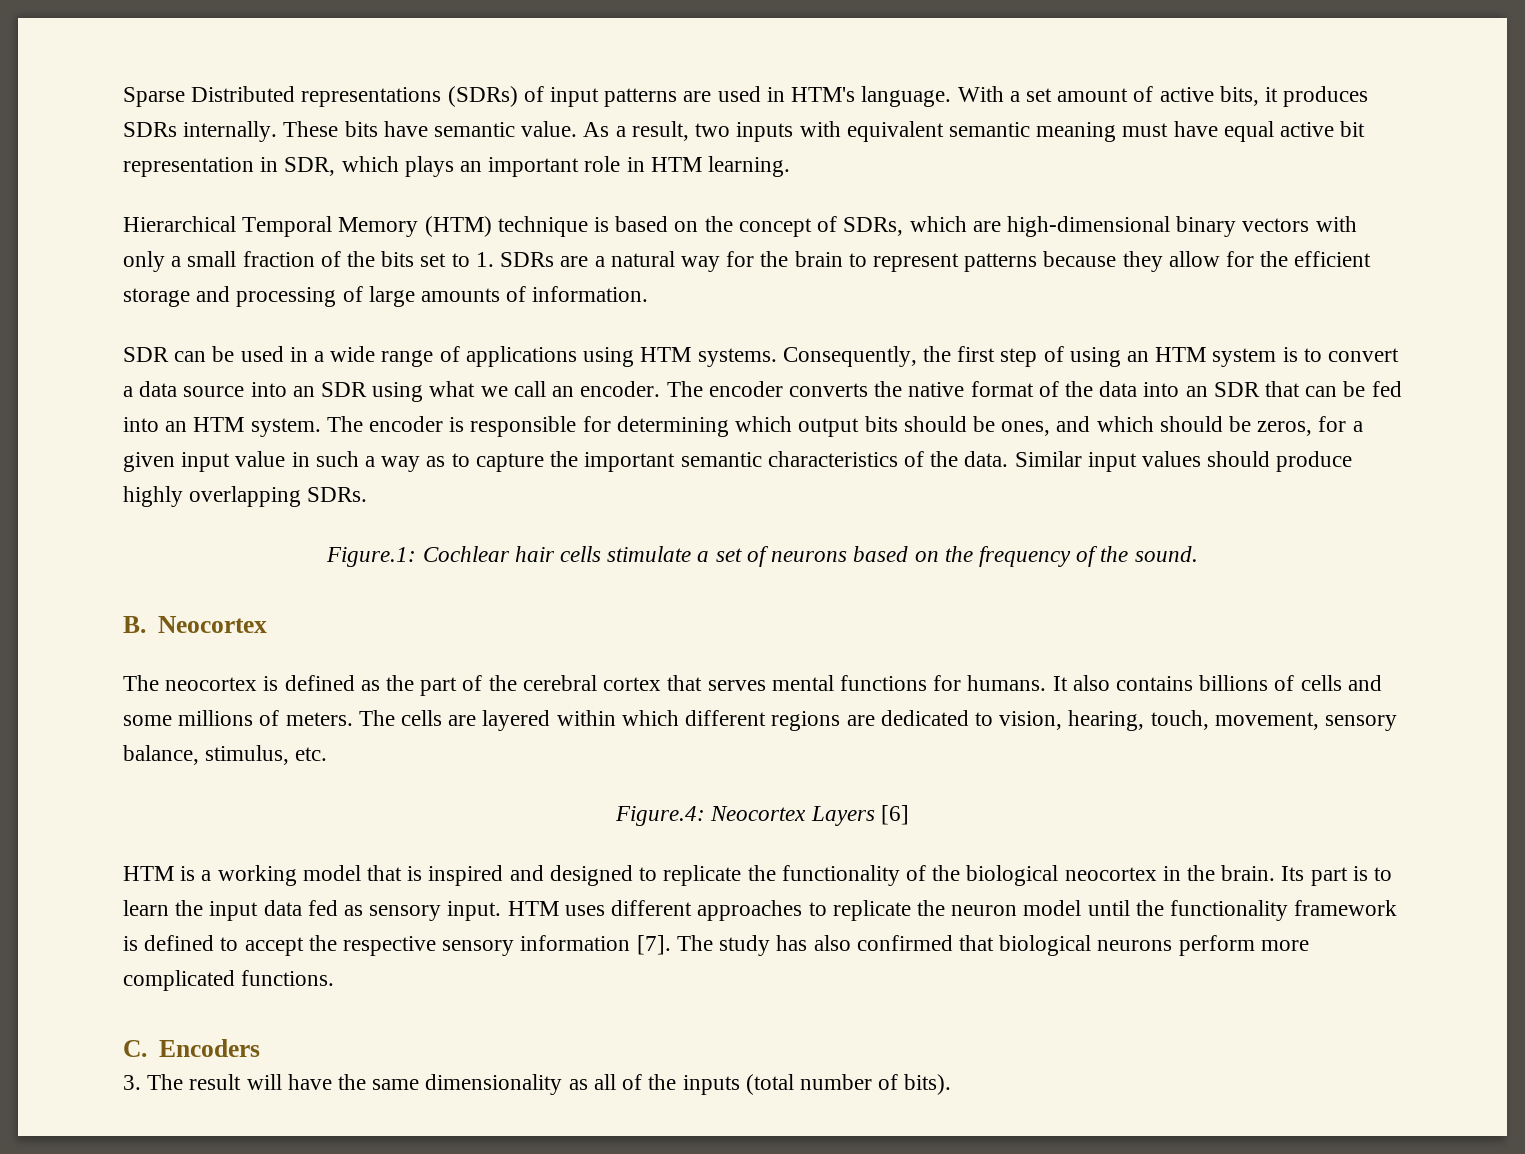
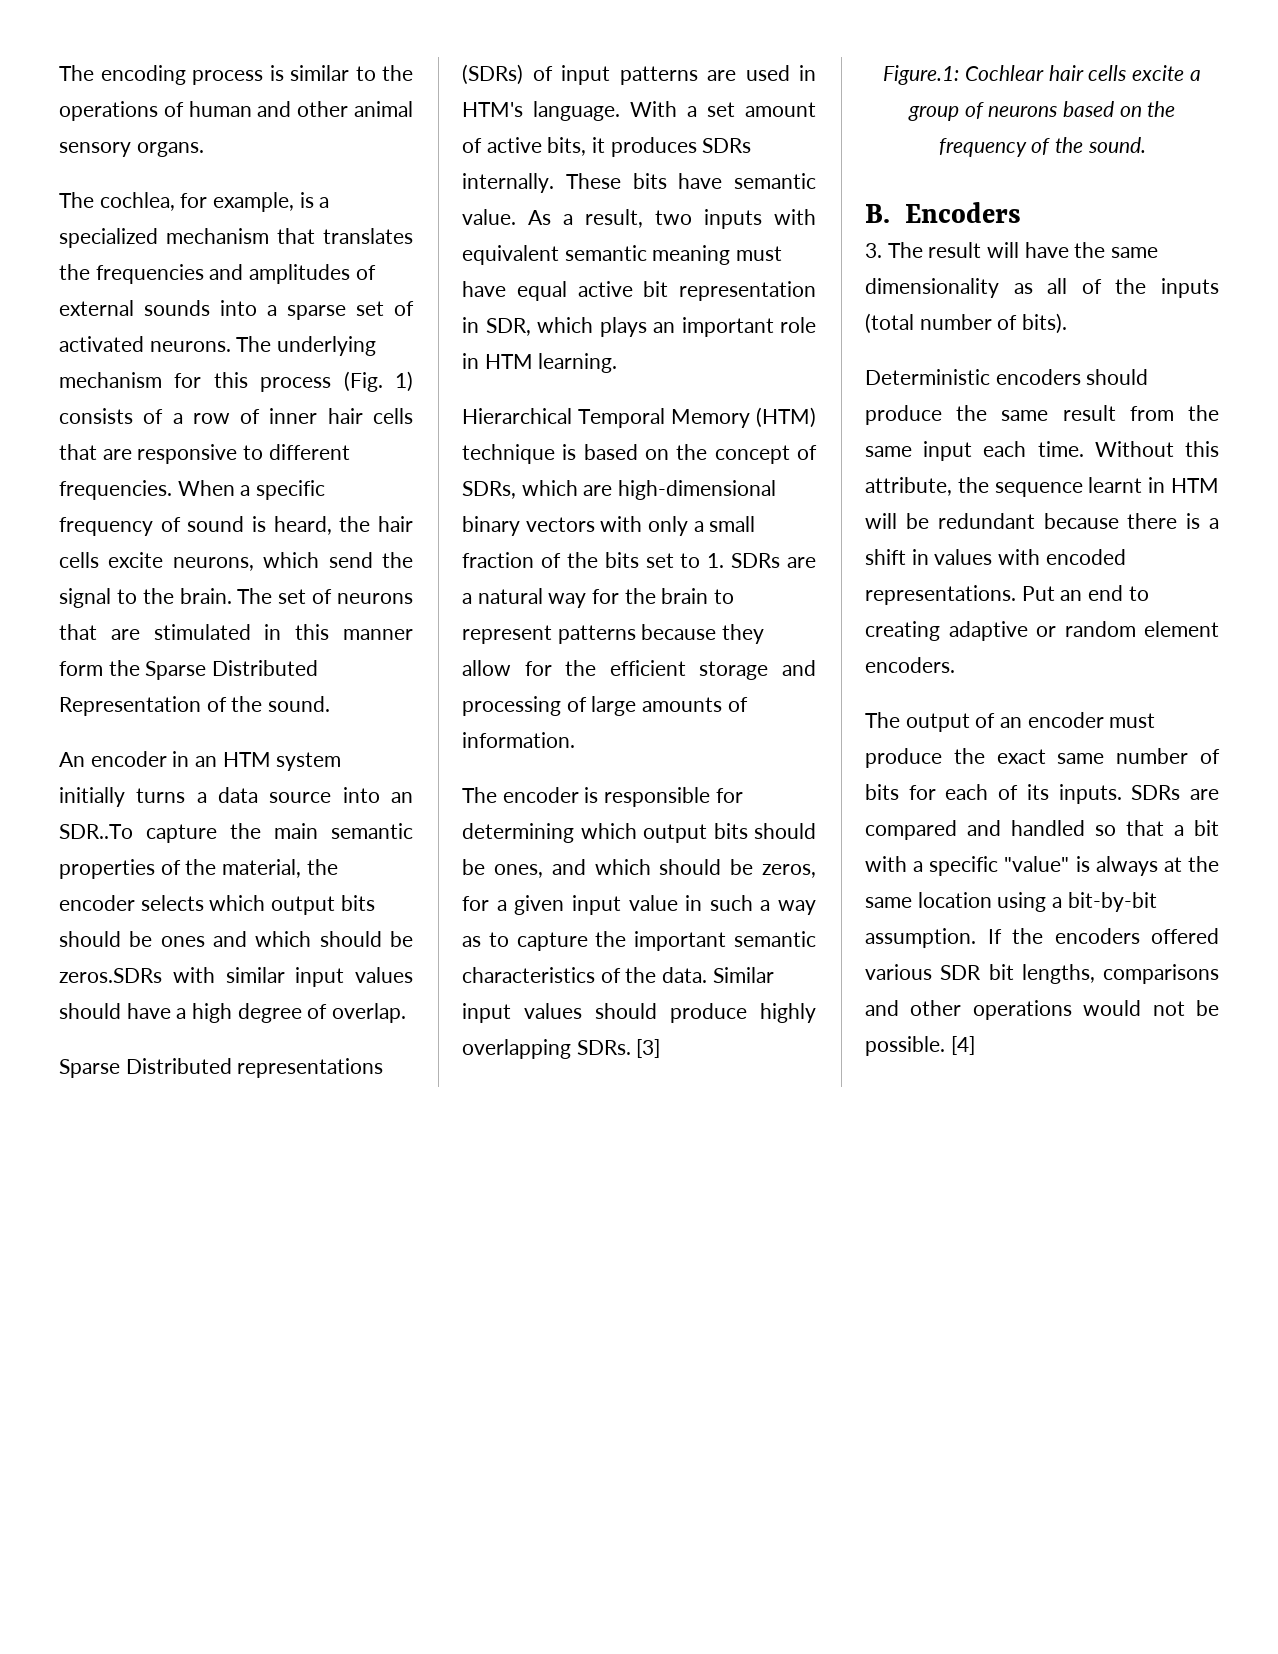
(123, 97) none -> [59,65,413,85] [59,101,413,121] [59,142,204,157] [59,192,330,212] [59,228,413,248] [59,264,376,284] [59,300,414,320] [59,336,377,356] [59,371,413,392] [59,408,413,424] [59,444,350,464] [59,480,326,500] [59,516,413,536] [59,552,413,571] [59,588,413,608] [59,624,413,640] [59,660,319,680] [59,696,331,716] [59,751,342,771] [59,787,413,807] [59,823,413,843] [59,859,338,879] [59,895,375,915] [59,931,413,947] [59,967,413,987] [59,1003,407,1023] The encoding process is similar to the operations of human and other animal sensory organs. // The cochlea, for example, is a specialized mechanism that translates the frequencies and amplitudes of external sounds into a sparse set of activated neurons. The underlying mechanism for this process (Fig. 1) consists of a row of inner hair cells that are responsive to different frequencies. When a specific frequency of sound is heard, the hair cells excite neurons, which send the signal to the brain. The set of neurons that are stimulated in this manner form the Sparse Distributed Representation of the sound. // An encoder in an HTM system initially turns a data source into an SDR..To capture the main semantic properties of the material, the encoder selects which output bits should be ones and which should be zeros.SDRs with similar input values should have a high degree of overlap. //
[123,346,1400,367] [123,381,1402,402] [123,417,321,437] SDR can be used in a wide range of applications using HTM systems. Consequently, the first step of using an HTM system is to convert a data source into an SDR using what we call an encoder. The encoder converts the native format of the data into an SDR that can be fed into an HTM system. -> (575, 740) none
(368, 494) none -> [636,1039,661,1058] [3]
[607,546,742,562] stimulate a set -> [1132,65,1201,81] [907,106,959,121] excite a group
[157,616,267,633] [123,675,1382,696] [123,710,1397,731] [123,745,328,765] [615,805,909,826] [123,865,1393,886] [123,900,1398,921] [123,935,1309,956] [123,970,335,991] [123,1040,147,1057] Neocortex // The neocortex is defined as the part of the cerebral cortex that serves mental functions for humans. It also contains billions of cells and some millions of meters. The cells are layered within which different regions are dedicated to vision, hearing, touch, movement, sensory balance, stimulus, etc. // Figure.4: Neocortex Layers [6] // HTM is a working model that is inspired and designed to replicate the functionality of the biological neocortex in the brain. Its part is to learn the input data fed as sensory input. HTM uses different approaches to replicate the neuron model until the functionality framework is defined to accept the respective sensory information [7]. The study has also confirmed that biological neurons perform more complicated functions. // C. -> (890, 213) none
(952, 1084) none -> [865,369,1149,385] [865,405,1219,425] [865,441,1219,461] [865,477,1219,497] [865,513,1219,529] [865,549,1126,565] [865,585,1149,605] [865,621,1219,641] [865,657,955,673] [865,712,1156,732] [865,748,1220,768] [865,784,1219,804] [865,820,1219,840] [865,856,1219,876] [865,892,1157,912] [865,928,1219,948] [865,964,1219,984] [865,1000,1219,1020] [865,1036,975,1056] // Deterministic encoders should produce the same result from the same input each time. Without this attribute, the sequence learnt in HTM will be redundant because there is a shift in values with encoded representations. Put an end to creating adaptive or random element encoders. // The output of an encoder must produce the exact same number of bits for each of its inputs. SDRs are compared and handled so that a bit with a specific "value" is always at the same location using a bit-by-bit assumption. If the encoders offered various SDR bit lengths, comparisons and other operations would not be possible. [4]

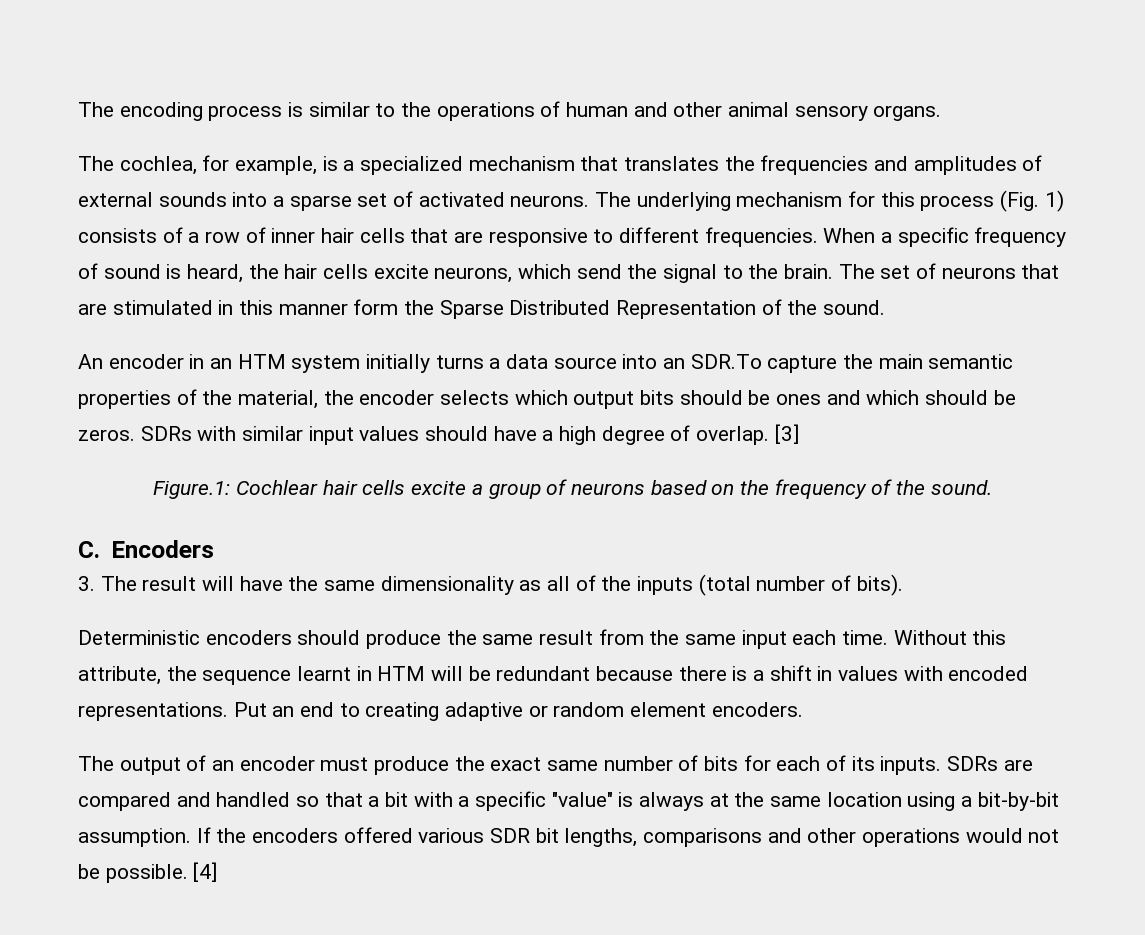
[59,824,133,839] SDR..To -> [690,354,762,369] SDR.To
[59,968,162,983] zeros.SDRs -> [78,426,192,441] zeros. SDRs
[59,1058,384,1078] [462,64,816,85] [462,101,816,121] [462,137,752,157] [462,173,816,193] [462,209,816,229] [462,245,783,265] [462,281,816,301] [462,317,816,337] [462,353,618,373] [462,407,816,428] [462,444,817,464] [462,480,777,500] [462,516,756,536] [462,552,816,568] [462,588,735,608] [462,624,765,644] [462,660,816,680] [462,696,748,716] [462,732,575,748] [462,787,743,807] [462,823,816,843] [462,859,816,878] [462,895,816,915] [462,931,816,951] [462,967,774,983] [462,1003,816,1023] [462,1039,631,1059] // Sparse Distributed representations (SDRs) of input patterns are used in HTM's language. With a set amount of active bits, it produces SDRs internally. These bits have semantic value. As a result, two inputs with equivalent semantic meaning must have equal active bit representation in SDR, which plays an important role in HTM learning. // Hierarchical Temporal Memory (HTM) technique is based on the concept of SDRs, which are high-dimensional binary vectors with only a small fraction of the bits set to 1. SDRs are a natural way for the brain to represent patterns because they allow for the efficient storage and processing of large amounts of information. // The encoder is responsible for determining which output bits should be ones, and which should be zeros, for a given input value in such a way as to capture the important semantic characteristics of the data. Similar input values should produce highly overlapping SDRs. -> (770, 435) none
[865,204,890,223] B. -> [78,541,100,558] C.

